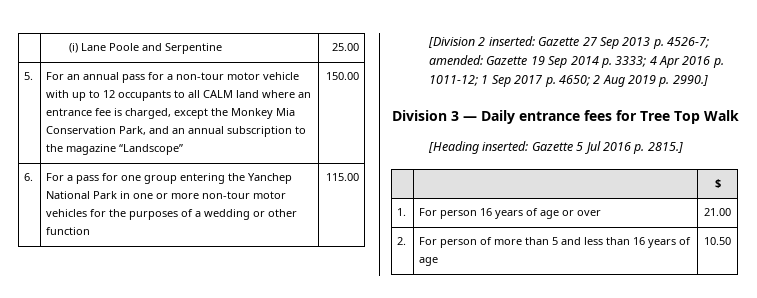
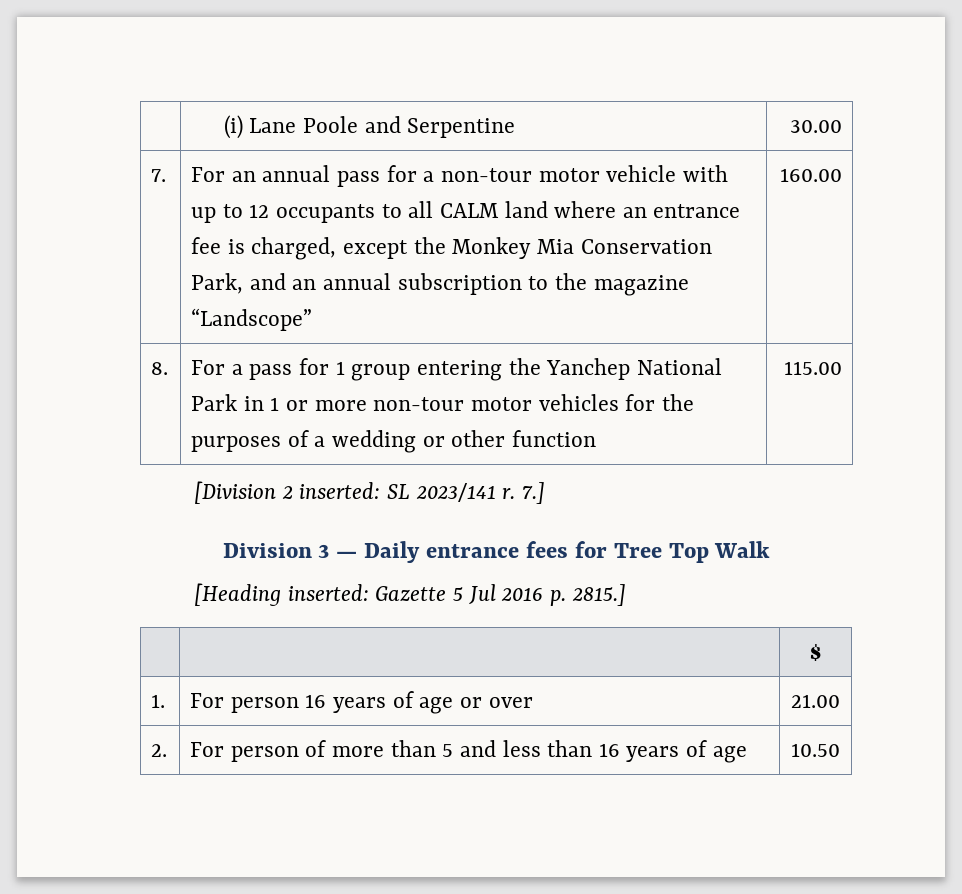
[331,43,359,51] [24,72,34,80] 25.00 // 5. -> [789,120,842,133] [151,169,167,182] 30.00 // 7.
[325,72,359,80] [24,173,34,181] 150.00 // 6. -> [779,168,842,182] [151,362,169,375] 160.00 // 8.
[121,175,142,181] one -> [335,361,345,375] 1
[133,193,154,199] one -> [270,397,280,411] 1
[538,37,710,49] [429,55,724,68] [429,75,708,87] Gazette 27 Sep 2013 p. 4526-7; amended: Gazette 19 Sep 2014 p. 3333; 4 Apr 2016 p. 1011-12; 1 Sep 2017 p. 4650; 2 Aug 2019 p. 2990.] -> [387,482,545,504] SL 2023/141 r. 7.]

